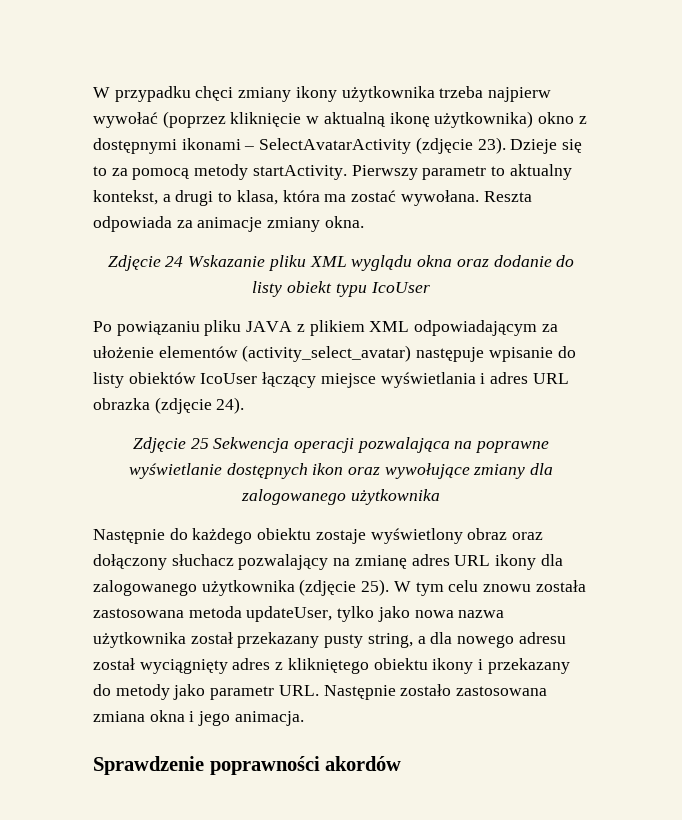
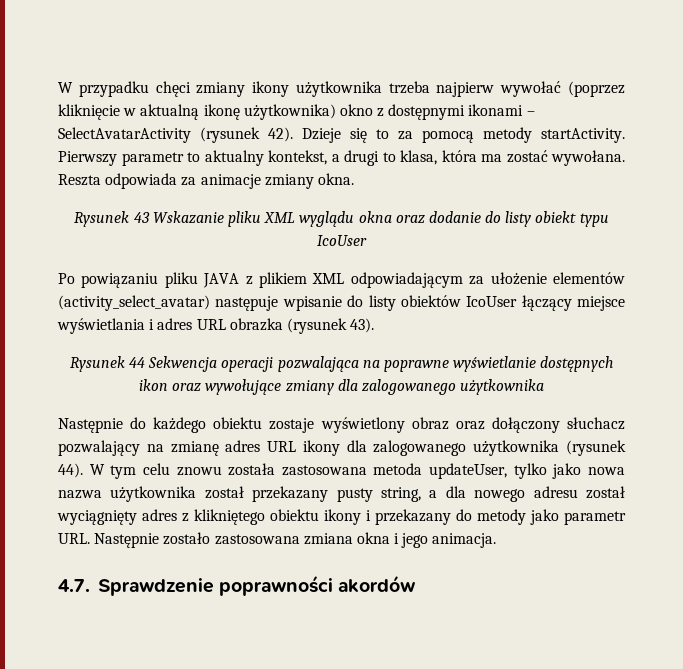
[415,137,506,154] (zdjęcie 23). -> [200,127,293,143] (rysunek 42).
[107,255,184,271] Zdjęcie 24 -> [74,211,150,227] Rysunek 43
[154,397,245,414] [132,437,209,453] (zdjęcie 24). // Zdjęcie 25 -> [286,318,375,334] [69,356,145,372] (rysunek 43). // Rysunek 44
[299,579,390,596] (zdjęcie 25). -> [566,440,626,456] [58,463,83,478] (rysunek 44).
(304, 718) none -> [58,579,90,592] 4.7.

